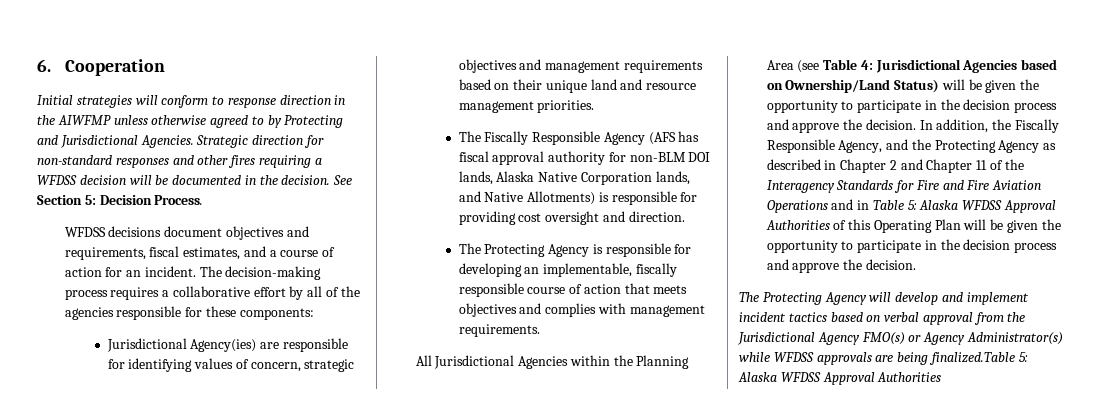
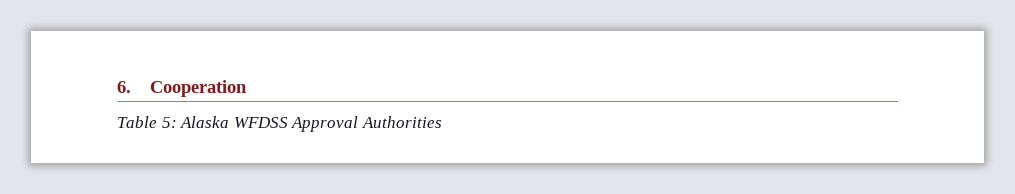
[37,95,346,108] [37,115,344,128] [37,135,324,148] [37,155,322,168] [37,175,353,185] [37,195,204,205] [64,226,309,240] [64,246,336,260] [64,266,322,280] [64,286,360,300] [64,306,314,320] [106,338,348,352] [107,358,355,372] [458,59,703,73] [458,79,697,93] [458,100,595,113] [458,131,700,145] [458,151,711,165] [458,171,690,185] [458,191,698,205] [458,211,685,225] [458,243,692,257] [458,263,677,277] [458,283,688,297] [458,303,705,317] [458,324,540,337] [415,355,690,369] [766,59,1058,73] [766,79,1040,93] [766,99,1058,113] [766,119,1060,133] [766,139,1057,153] [766,159,1024,173] [766,180,1042,193] [766,199,870,213] Initial strategies will conform to response direction in the AIWFMP unless otherwise agreed to by Protecting and Jurisdictional Agencies. Strategic direction for non-standard responses and other fires requiring a WFDSS decision will be documented in the decision. See Section 5: Decision Process. // WFDSS decisions document objectives and requirements, fiscal estimates, and a course of action for an incident. The decision-making process requires a collaborative effort by all of the agencies responsible for these components: // Jurisdictional Agency(ies) are responsible for identifying values of concern, strategic objectives and management requirements based on their unique land and resource management priorities. // The Fiscally Responsible Agency (AFS has fiscal approval authority for non-BLM DOI lands, Alaska Native Corporation lands, and Native Allotments) is responsible for providing cost oversight and direction. // The Protecting Agency is responsible for developing an implementable, fiscally responsible course of action that meets objectives and complies with management requirements. // All Jurisdictional Agencies within the Planning Area (see Table 4: Jurisdictional Agencies based on Ownership/Land Status) will be given the opportunity to participate in the decision process and approve the decision. In addition, the Fiscally Responsible Agency, and the Protecting Agency as described in Chapter 2 and Chapter 11 of the Interagency Standards for Fire and Fire Aviation Operations and in -> (247, 88) none
[833,219,1061,233] [766,239,1058,253] [766,259,916,273] [739,292,1029,305] [739,312,1026,325] [738,332,1063,345] [739,352,1028,365] [738,372,942,385] of this Operating Plan will be given the opportunity to participate in the decision process and approve the decision. // The Protecting Agency will develop and implement incident tactics based on verbal approval from the Jurisdictional Agency FMO(s) or Agency Administrator(s) while WFDSS approvals are being finalized.Table 5: Alaska WFDSS Approval Authorities -> (442, 122) none

